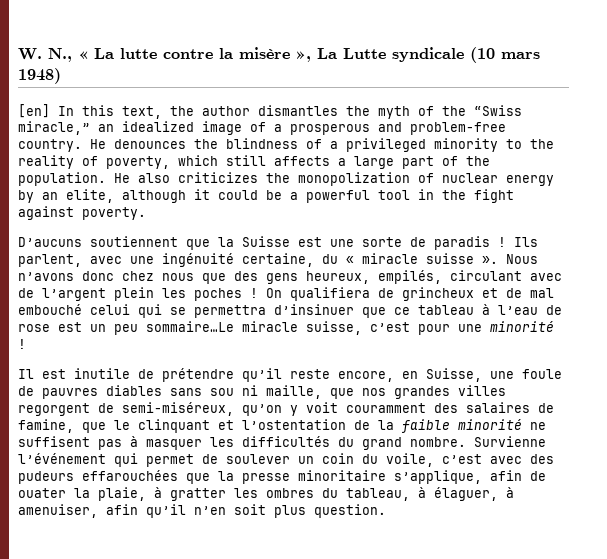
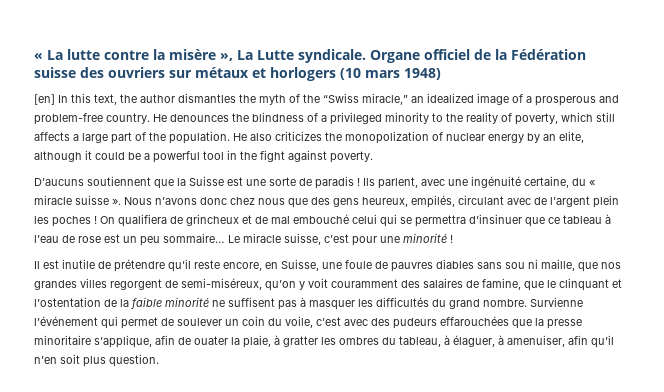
[18,48,72,62] W. N., -> (34, 56) none
[392,47,464,62] syndicale -> [298,49,586,63] [34,67,336,81] syndicale. Organe officiel de la Fédération suisse des ouvriers sur métaux et horlogers
[146,321,234,332] sommaire…Le -> [163,233,240,243] sommaire… Le

